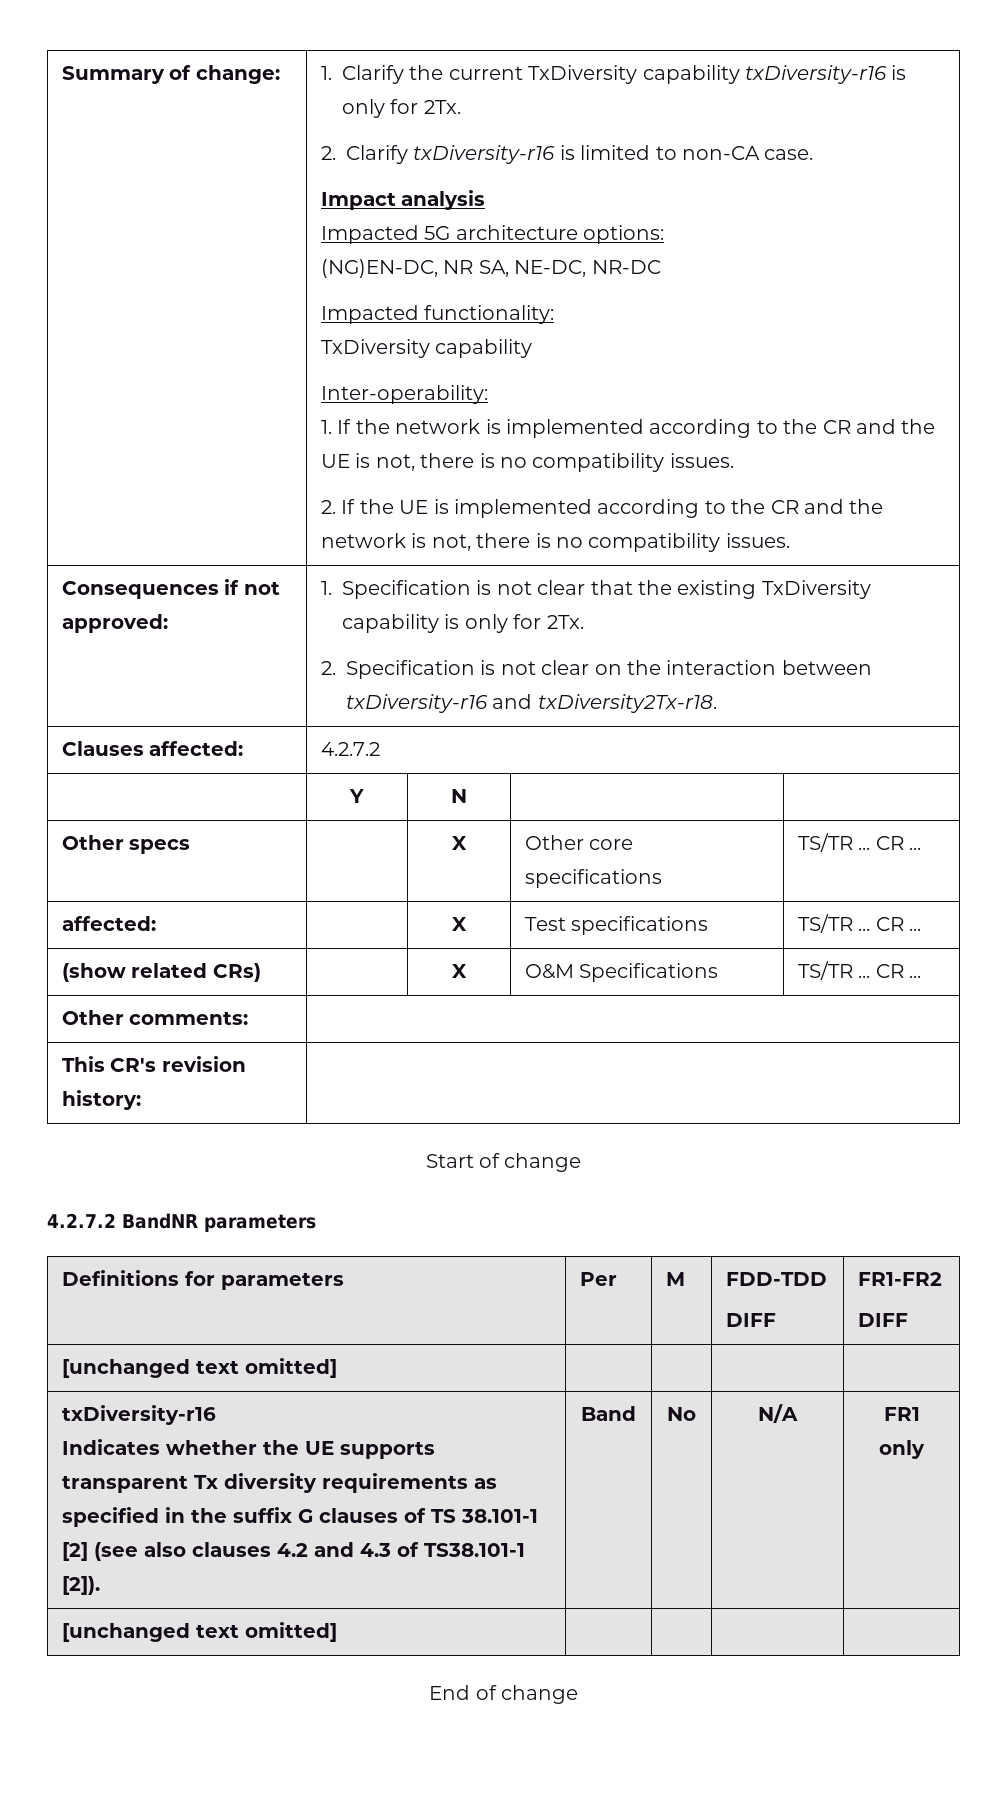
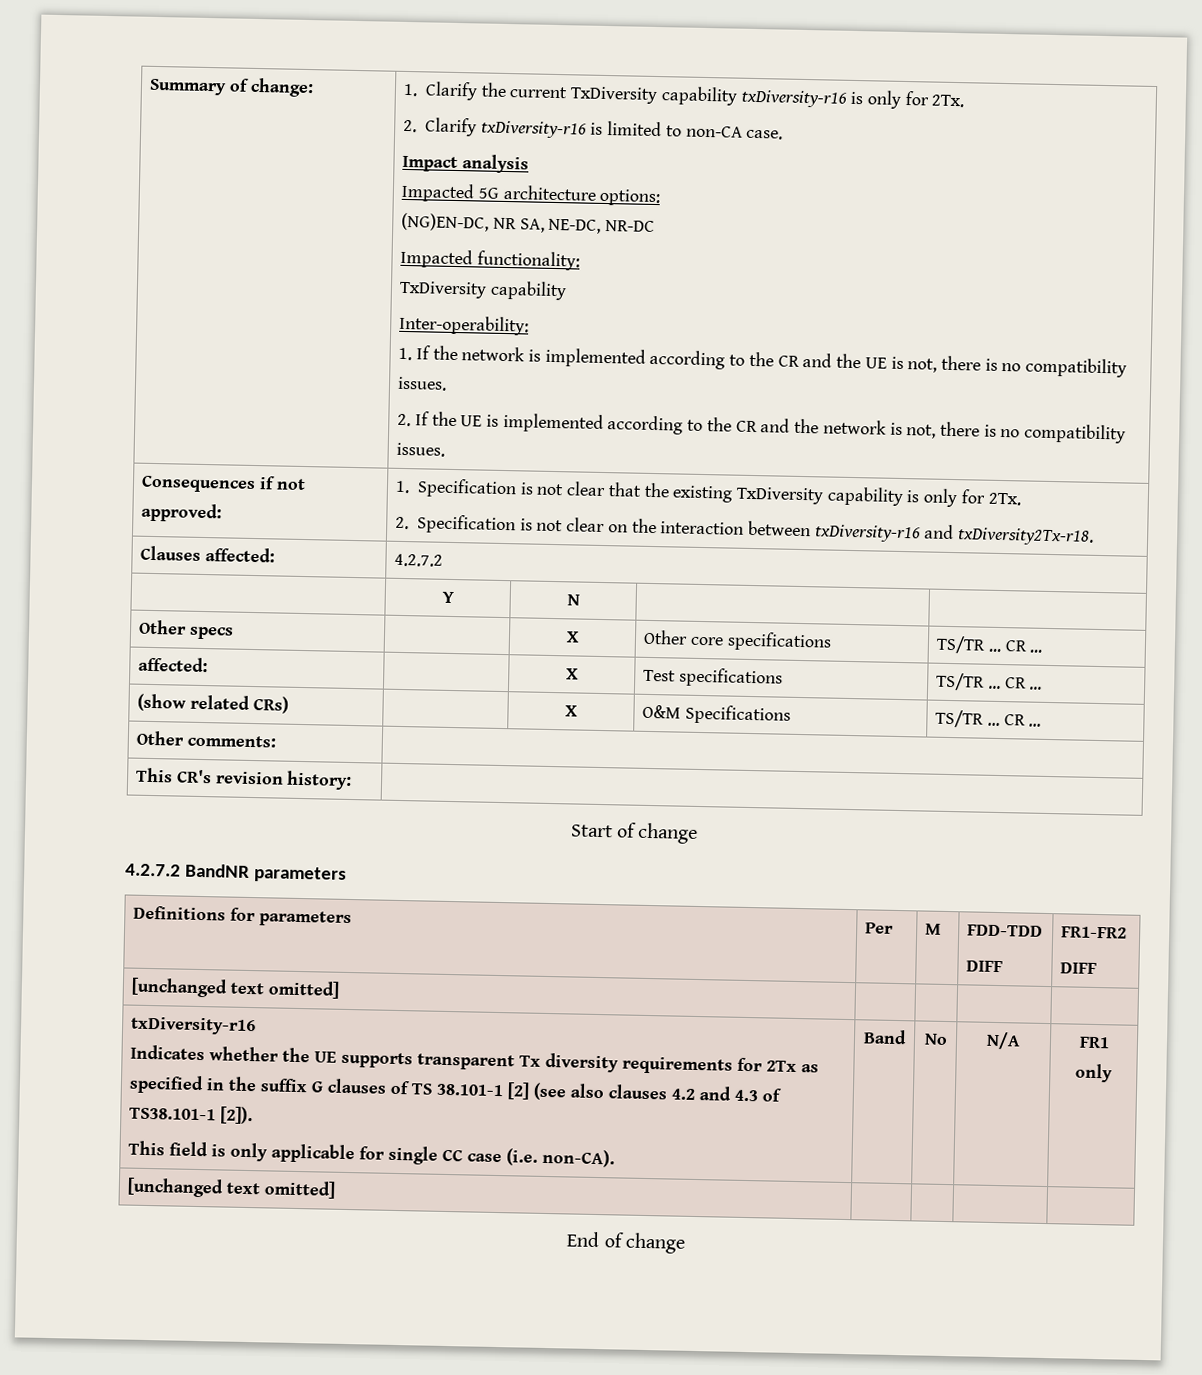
(469, 1483) none -> [737,1057,798,1073] for 2Tx
(101, 1585) none -> [128,1140,616,1168] // This field is only applicable for single CC case (i.e. non-CA).

